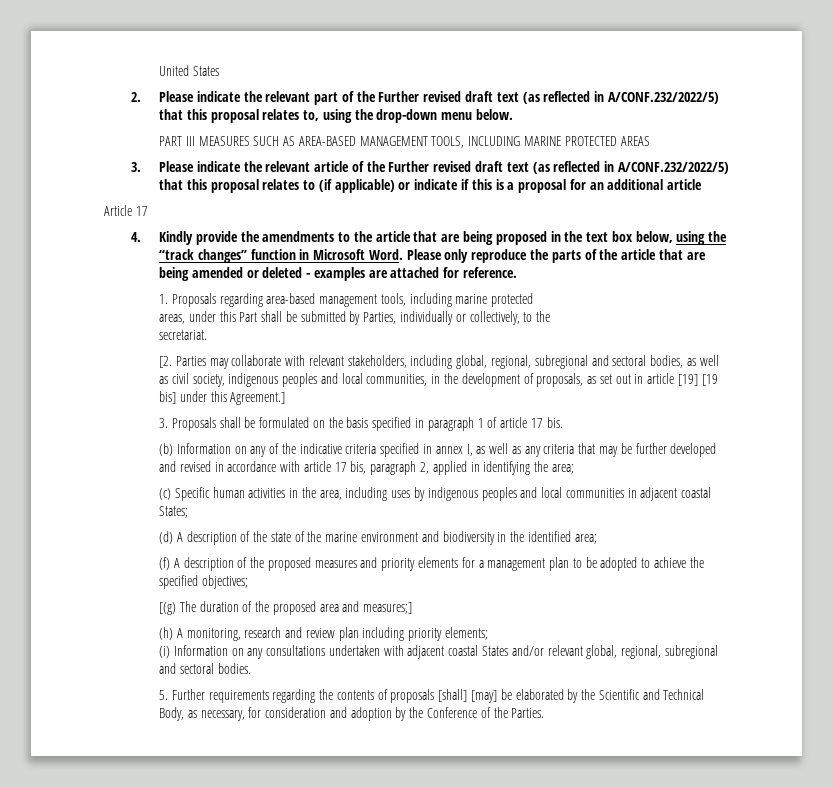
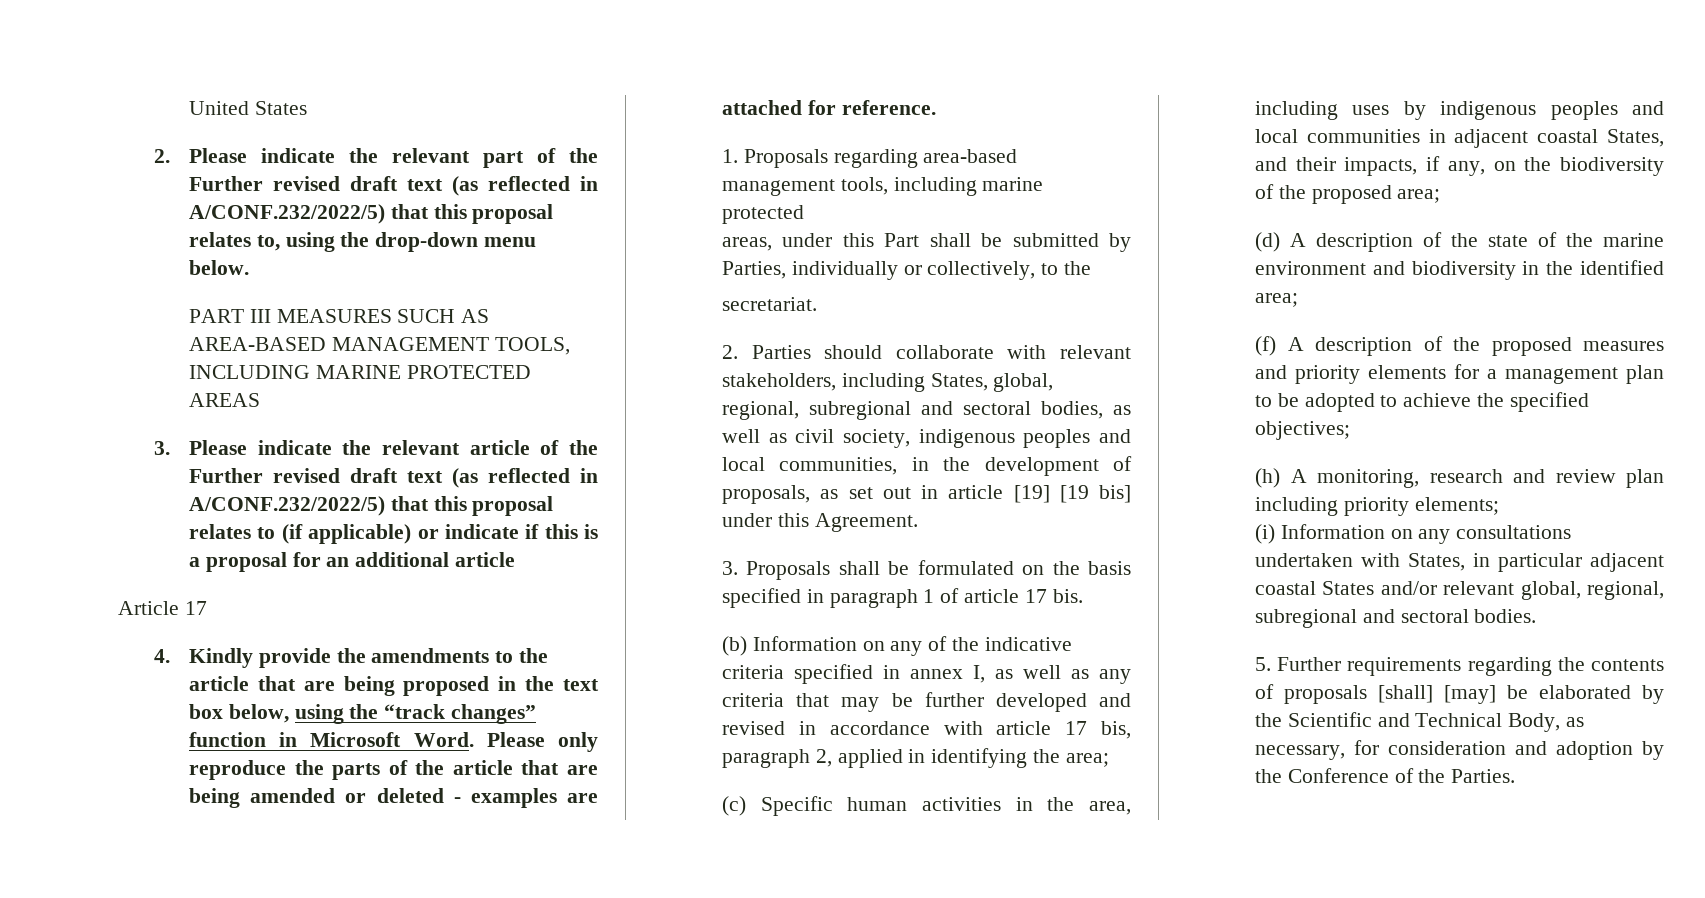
[158,356,229,369] [2. Parties may -> [722,345,883,359] 2. Parties should
(453, 362) none -> [930,373,988,391] States,
[230,392,286,405] Agreement.] -> [814,513,918,532] Agreement.
[158,506,188,518] States; -> [1607,129,1664,147] [1255,156,1664,176] [1255,184,1441,204] States, and their impacts, if any, on the biodiversity of the proposed area;
[158,601,413,615] // [(g) The duration of the proposed area and measures;] -> (1351, 430) none
(404, 650) none -> [1408,553,1583,572] States, in particular

